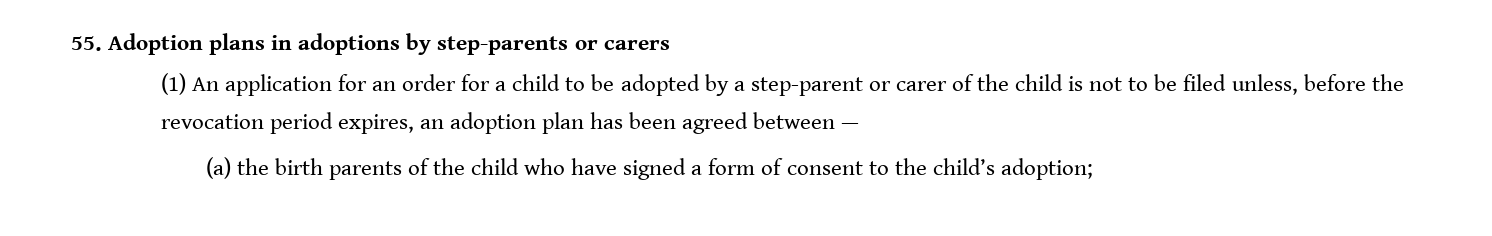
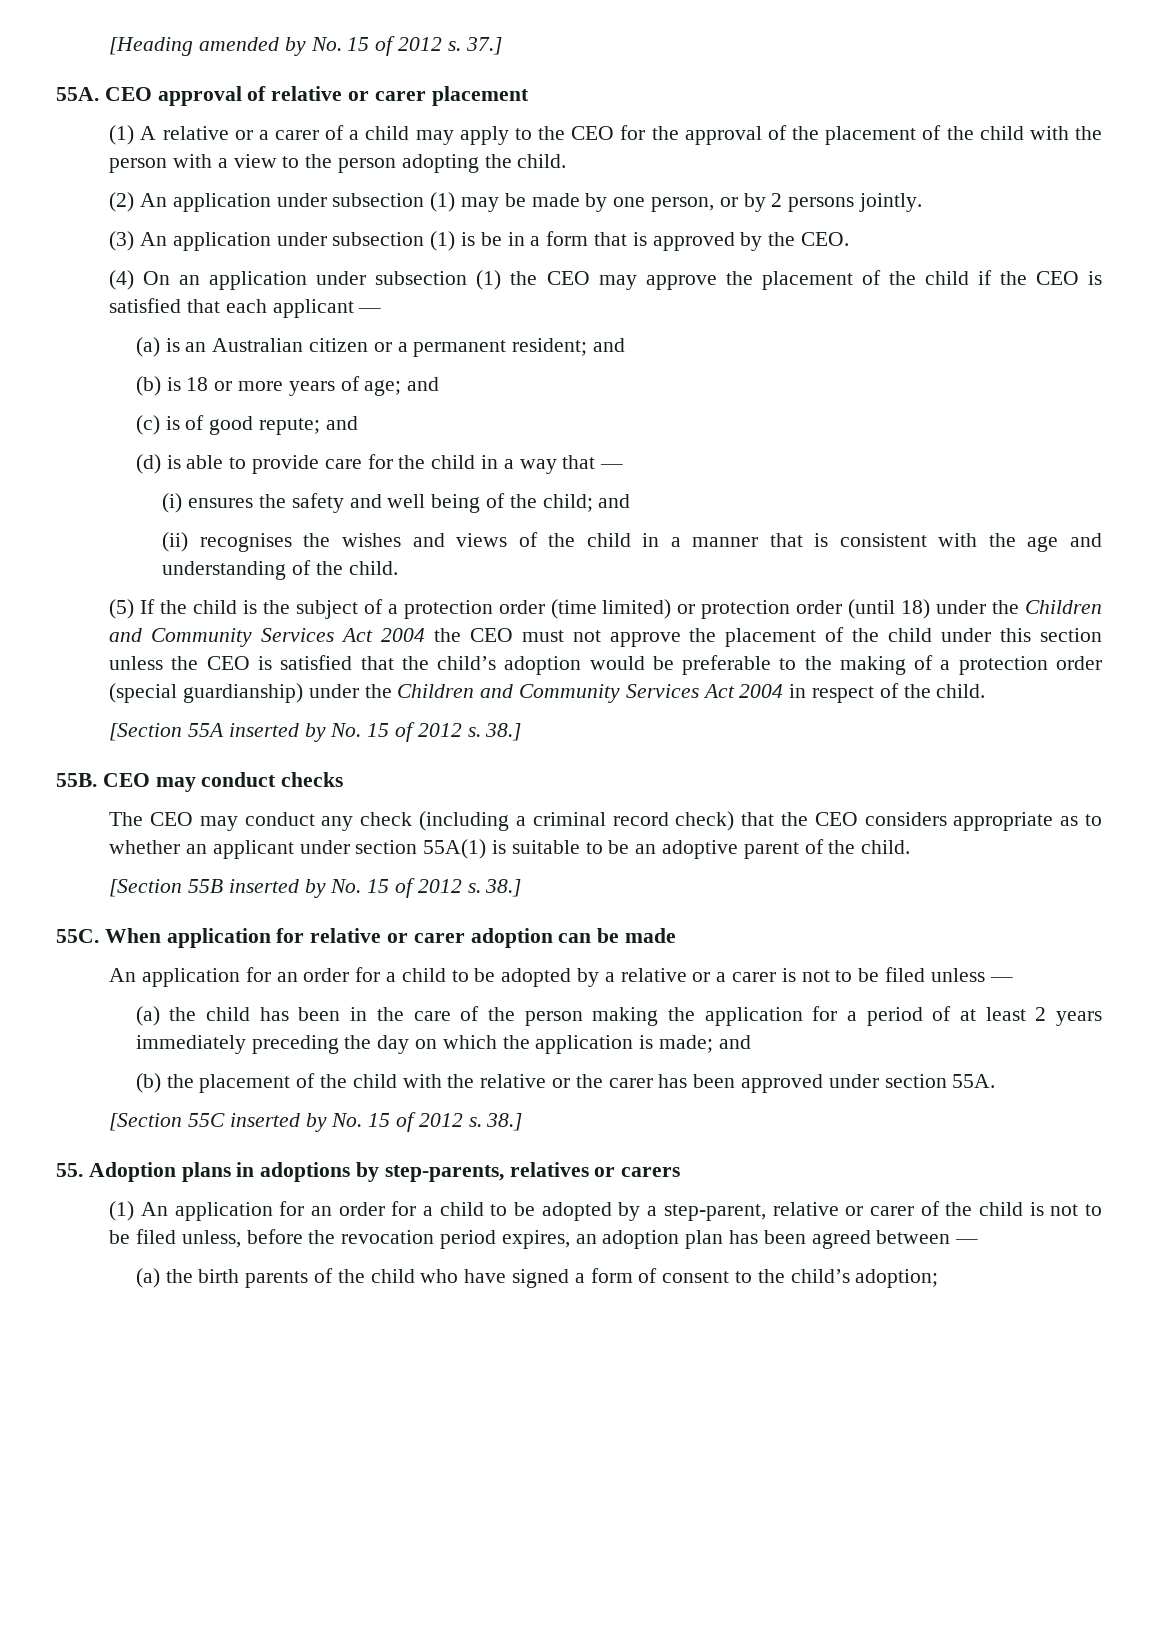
(71, 43) none -> [109,36,502,56] [56,86,529,106] [109,125,1102,145] [109,154,567,173] [109,192,923,212] [109,231,850,251] [109,270,1102,290] [109,298,382,318] [135,337,626,357] [135,376,440,396] [135,415,358,435] [135,454,624,474] [162,493,631,513] [162,532,1103,552] [162,560,398,580] [109,599,1102,619] [109,627,1103,647] [109,655,1103,675] [109,683,986,703] [109,722,522,742] [56,772,344,792] [109,811,1102,831] [109,839,911,859] [109,878,522,898] [56,928,677,948] [109,967,1013,987] [135,1006,1102,1026] [135,1035,751,1054] [135,1073,996,1093] [109,1112,523,1132] [Heading amended by No. 15 of 2012 s. 37.] // 55A. CEO approval of relative or carer placement // (1) A relative or a carer of a child may apply to the CEO for the approval of the placement of the child with the person with a view to the person adopting the child. // (2) An application under subsection (1) may be made by one person, or by 2 persons jointly. // (3) An application under subsection (1) is be in a form that is approved by the CEO. // (4) On an application under subsection (1) the CEO may approve the placement of the child if the CEO is satisfied that each applicant — // (a) is an Australian citizen or a permanent resident; and // (b) is 18 or more years of age; and // (c) is of good repute; and // (d) is able to provide care for the child in a way that — // (i) ensures the safety and well being of the child; and // (ii) recognises the wishes and views of the child in a manner that is consistent with the age and understanding of the child. // (5) If the child is the subject of a protection order (time limited) or protection order (until 18) under the Children and Community Services Act 2004 the CEO must not approve the placement of the child under this section unless the CEO is satisfied that the child’s adoption would be preferable to the making of a protection order (special guardianship) under the Children and Community Services Act 2004 in respect of the child. // [Section 55A inserted by No. 15 of 2012 s. 38.] // 55B. CEO may conduct checks // The CEO may conduct any check (including a criminal record check) that the CEO considers appropriate as to whether an applicant under section 55A(1) is suitable to be an adoptive parent of the child. // [Section 55B inserted by No. 15 of 2012 s. 38.] // 55C. When application for relative or carer adoption can be made // An application for an order for a child to be adopted by a relative or a carer is not to be filed unless — // (a) the child has been in the care of the person making the application for a period of at least 2 years immediately preceding the day on which the application is made; and // (b) the placement of the child with the relative or the carer has been approved under section 55A. // [Section 55C inserted by No. 15 of 2012 s. 38.] //
[437,36,569,55] step-parents -> [384,1162,589,1182] step-parents, relatives
[750,77,863,96] step-parent -> [663,1202,839,1221] step-parent, relative

